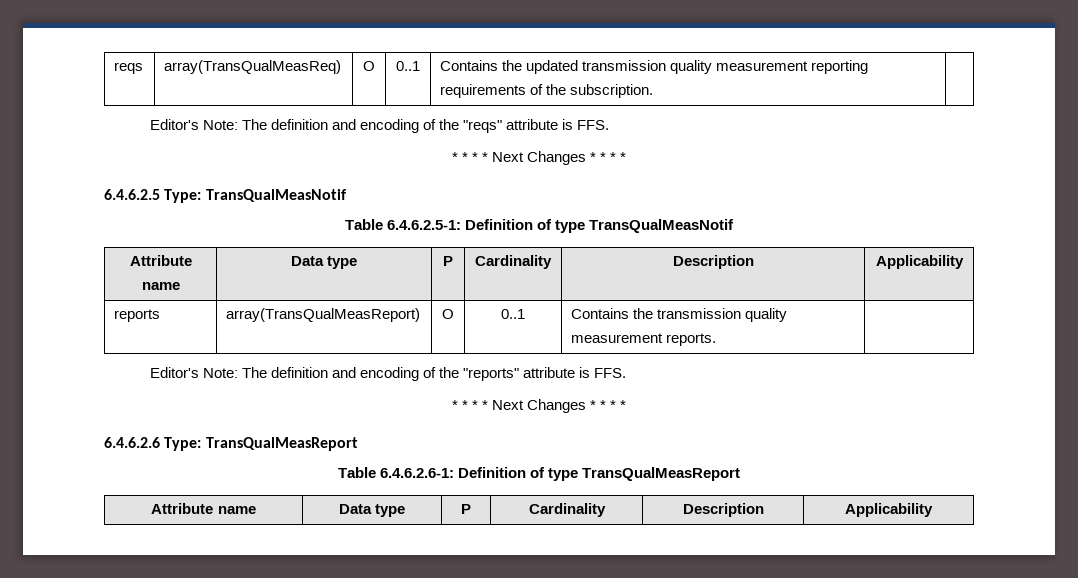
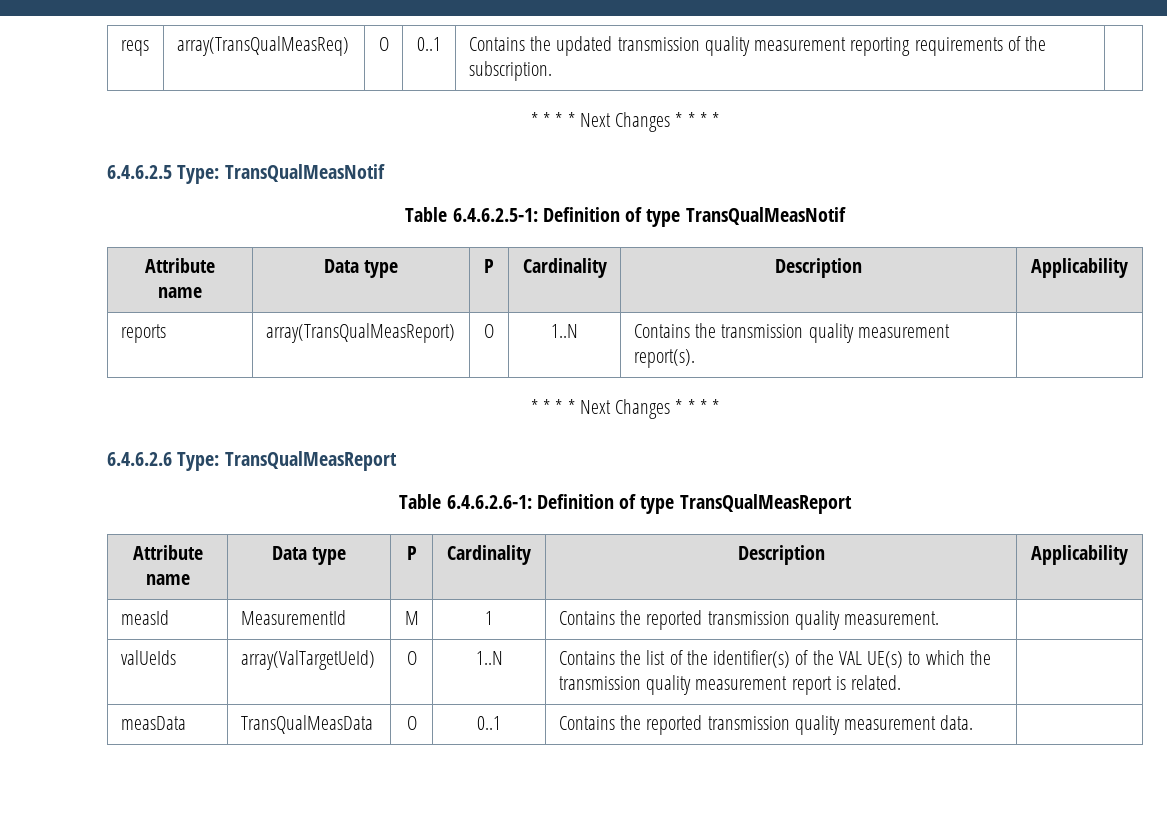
[149,119,610,133] // Editor's Note: The definition and encoding of the "reqs" attribute is FFS. -> (552, 71) none
[501,309,525,319] 0..1 -> [551,324,578,338] 1..N
[666,333,717,346] [149,367,627,381] reports. | // Editor's Note: The definition and encoding of the "reports" attribute is FFS. -> [633,349,695,368] report(s). |
(933, 510) none -> [120,610,169,625] [240,610,346,625] [404,611,419,625] [485,611,493,625] [558,610,940,630] [120,650,176,665] [240,650,375,670] [406,651,417,665] [475,651,503,665] [558,650,991,668] [558,675,902,695] [120,716,186,730] [240,715,373,734] [406,716,417,730] [477,716,501,730] [558,715,974,735] // measId | MeasurementId | M | 1 | Contains the reported transmission quality measurement. | // valUeIds | array(ValTargetUeId) | O | 1..N | Contains the list of the identifier(s) of the VAL UE(s) to which the transmission quality measurement report is related. | // measData | TransQualMeasData | O | 0..1 | Contains the reported transmission quality measurement data. |

